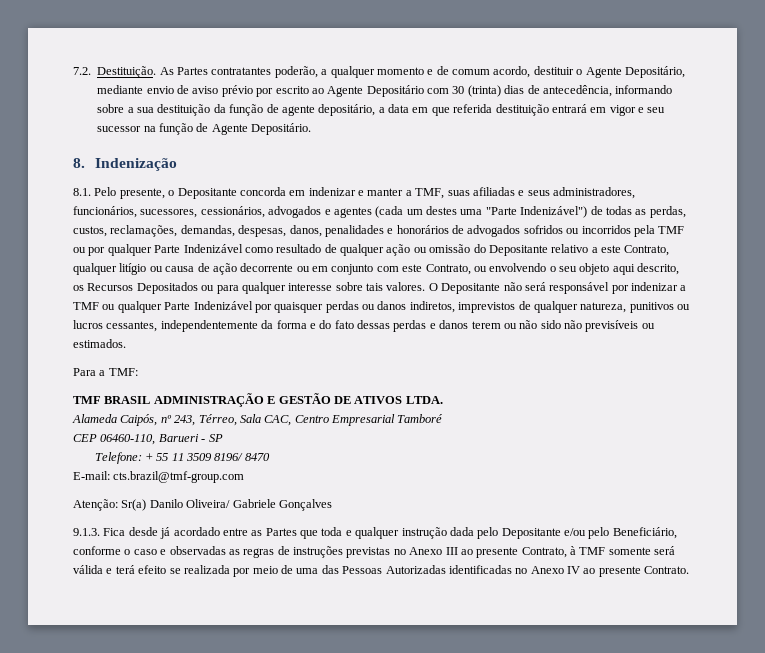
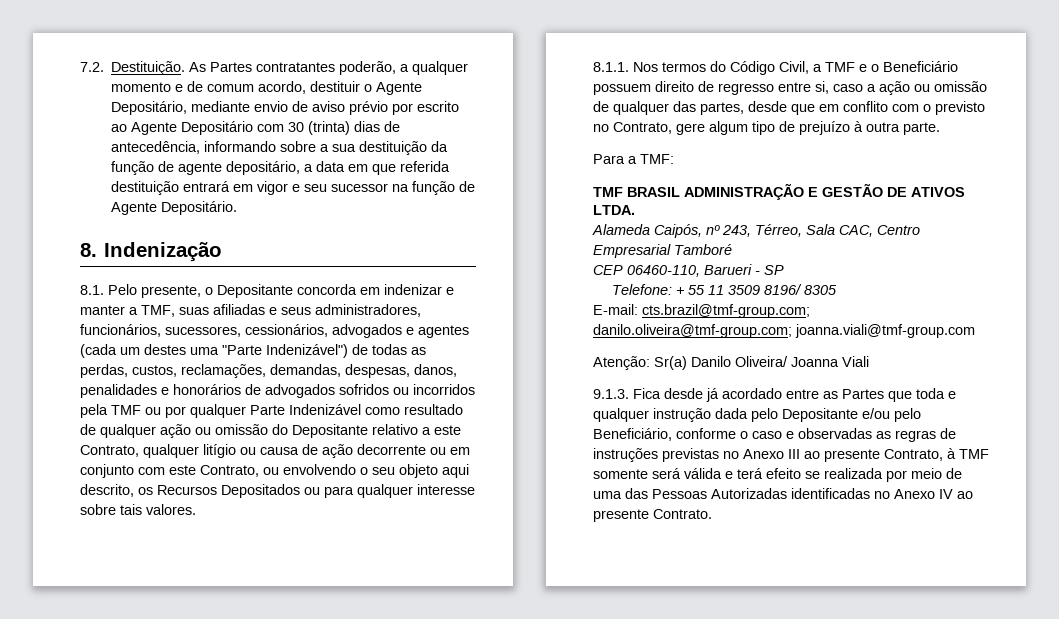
[428,282,687,294] [73,301,690,313] [73,320,655,332] [73,339,126,348] O Depositante não será responsável por indenizar a TMF ou qualquer Parte Indenizável por quaisquer perdas ou danos indiretos, imprevistos de qualquer natureza, punitivos ou lucros cessantes, independentemente da forma e do fato dessas perdas e danos terem ou não sido não previsíveis ou estimados. -> [593,61,958,75] [593,81,987,95] [593,101,985,115] [593,121,940,135] // 8.1.1. Nos termos do Código Civil, a TMF e o Beneficiário possuem direito de regresso entre si, caso a ação ou omissão de qualquer das partes, desde que em conflito com o previsto no Contrato, gere algum tipo de prejuízo à outra parte.
[244,453,270,461] 8470 -> [804,285,838,295] 8305
[113,471,245,483] cts.brazil@tmf-group.com -> [642,304,810,318] [593,324,975,338] cts.brazil@tmf-group.com; danilo.oliveira@tmf-group.com; joanna.viali@tmf-group.com
[232,499,332,511] Gabriele Gonçalves -> [791,356,869,367] Joanna Viali

